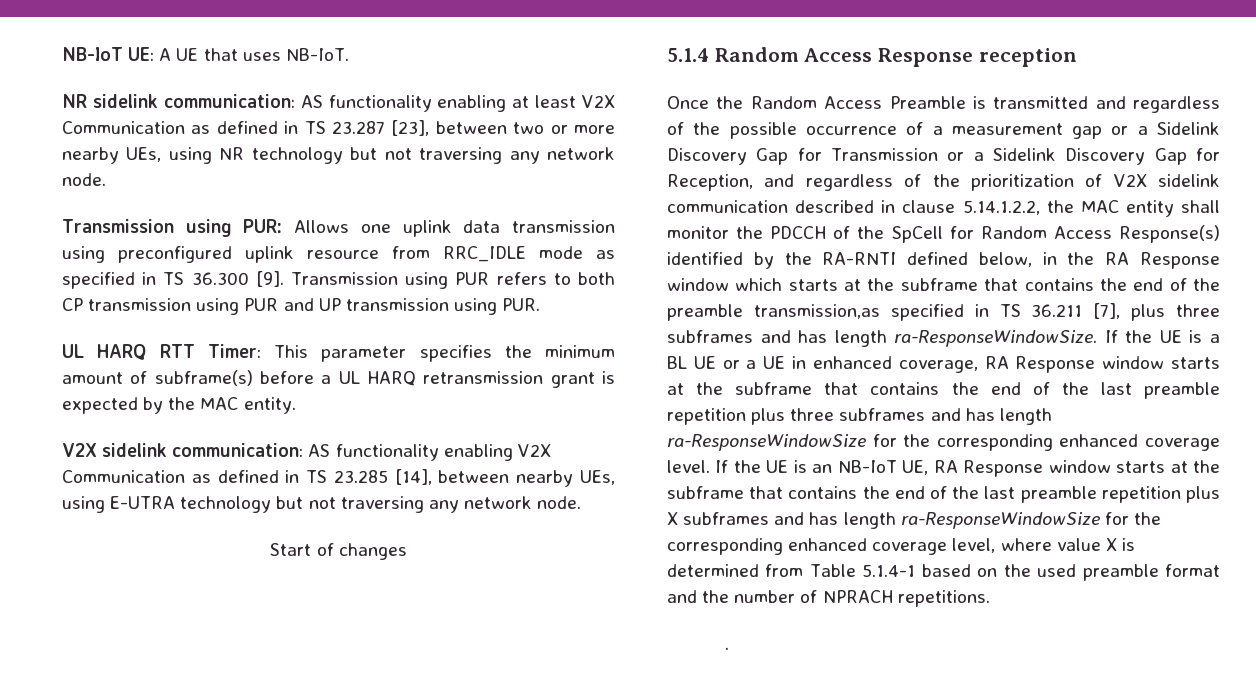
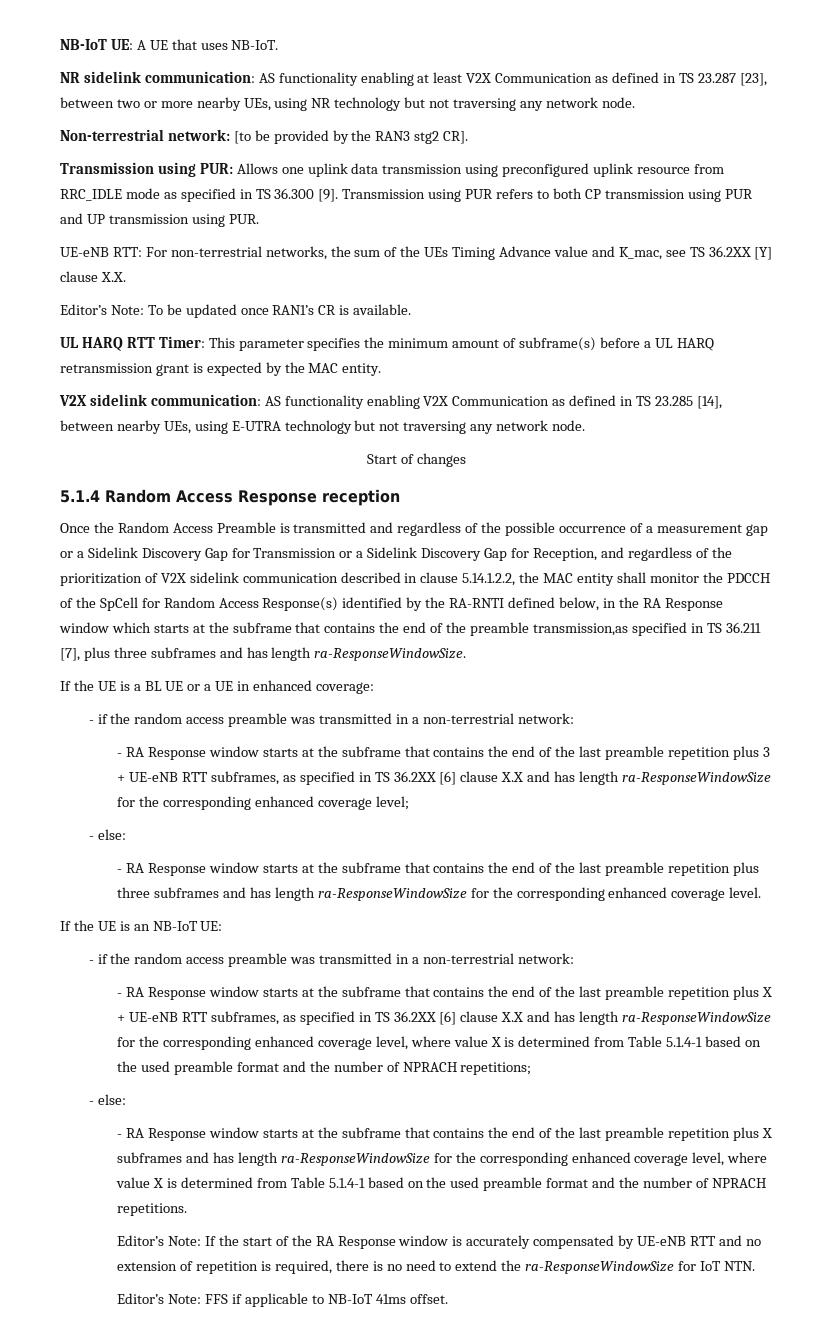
(106, 179) none -> [60,129,469,144] // Non-terrestrial network: [to be provided by the RAN3 stg2 CR].
(541, 304) none -> [60,246,773,260] [60,271,126,282] [60,304,412,318] // UE-eNB RTT: For non-terrestrial networks, the sum of the UEs Timing Advance value and K_mac, see TS 36.2XX [Y] clause X.X. // Editor’s Note: To be updated once RAN1’s CR is available.
(1098, 338) none -> (467, 654) //
[898,360,978,373] coverage, -> [315,682,374,694] [88,713,574,727] [117,746,770,760] [117,771,771,785] [117,796,409,810] [88,829,126,840] [117,869,123,873] coverage: // - if the random access preamble was transmitted in a non-terrestrial network: // - RA Response window starts at the subframe that contains the end of the last preamble repetition plus 3 + UE-eNB RTT subframes, as specified in TS 36.2XX [6] clause X.X and has length ra-ResponseWindowSize for the corresponding enhanced coverage level; // - else: // -
(710, 466) none -> (762, 892) //
[902,460,929,475] UE, -> [200,921,223,931] [88,953,574,967] [117,986,772,1000] [117,1011,771,1025] [117,1036,761,1050] [117,1061,532,1075] [88,1094,126,1105] [117,1134,123,1138] UE: // - if the random access preamble was transmitted in a non-terrestrial network: // - RA Response window starts at the subframe that contains the end of the last preamble repetition plus X + UE-eNB RTT subframes, as specified in TS 36.2XX [6] clause X.X and has length ra-ResponseWindowSize for the corresponding enhanced coverage level, where value X is determined from Table 5.1.4-1 based on the used preamble format and the number of NPRACH repetitions; // - else: // -
[724,647,729,650] . -> [117,1235,761,1249] [117,1260,755,1274] [117,1293,448,1307] Editor’s Note: If the start of the RA Response window is accurately compensated by UE-eNB RTT and no extension of repetition is required, there is no need to extend the ra-ResponseWindowSize for IoT NTN. // Editor’s Note: FFS if applicable to NB-IoT 41ms offset.

